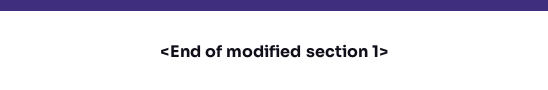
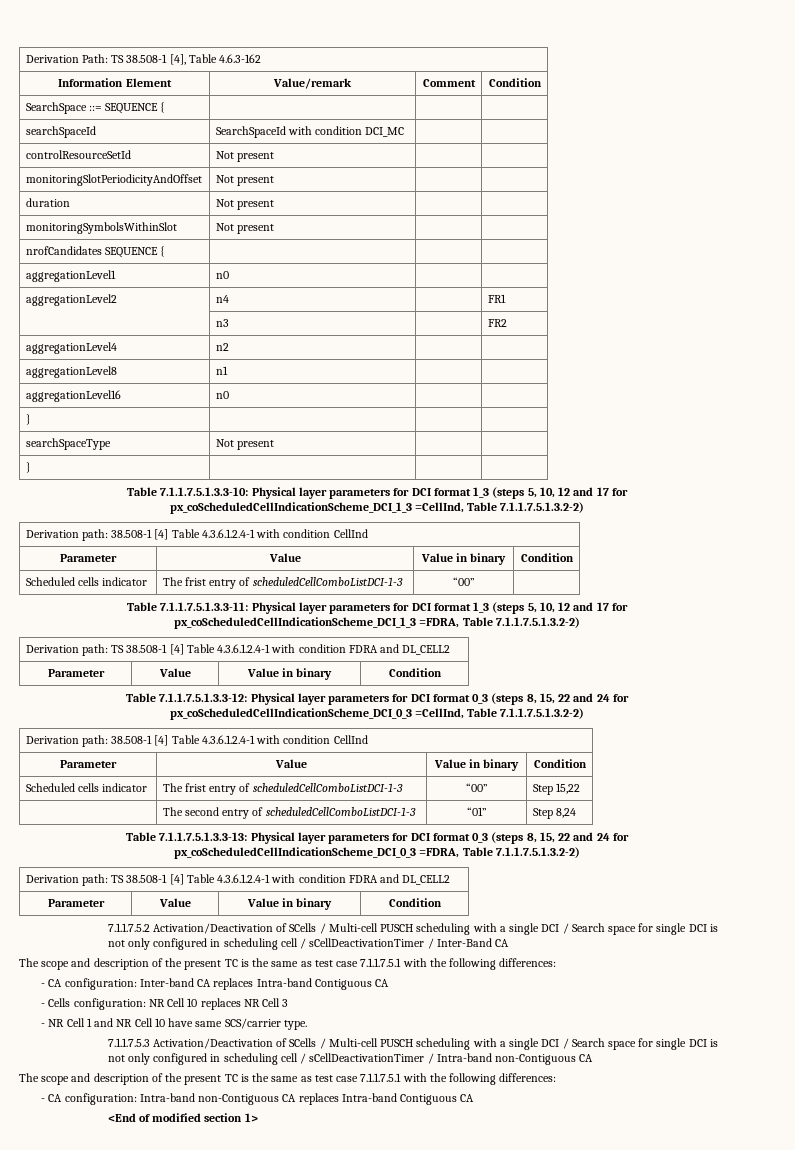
(159, 51) none -> [25,54,262,65] [58,78,172,87] [273,78,352,89] [422,79,476,87] [488,78,542,87] [25,102,166,114] [25,126,96,138] [215,126,405,138] [25,150,131,159] [215,151,274,162] [25,174,202,186] [215,175,274,186] [25,198,70,207] [215,199,274,210] [25,222,177,234] [215,223,274,234] [25,246,166,258] [25,270,116,282] [215,271,229,279] [25,294,117,306] [215,295,229,303] [487,294,506,303] [215,319,229,327] [487,319,507,327] [25,342,117,354] [215,343,229,351] [25,366,117,378] [215,366,228,375] [25,390,121,402] [215,391,229,399] [25,414,31,425] [25,438,111,450] [215,439,274,450] [25,462,31,473] [127,487,628,499] [169,502,585,514] [25,529,368,541] [60,554,117,562] [268,553,301,562] [420,553,507,565] [520,553,574,562] [25,577,148,586] [162,577,403,589] [452,577,475,586] [127,602,628,614] [174,617,580,629] [25,644,451,656] [47,669,105,677] [158,668,191,677] [246,668,333,680] [388,668,442,677] [126,693,629,705] [169,708,585,720] [25,735,368,747] [60,760,117,768] [275,759,307,768] [433,759,520,771] [533,759,587,768] [25,783,148,792] [162,783,403,795] [465,783,488,792] [532,783,580,795] [162,807,416,819] [466,807,487,816] [532,808,576,819] [126,832,629,844] [174,847,580,859] [25,874,451,886] [47,899,105,907] [158,898,191,907] [246,898,333,910] [388,898,442,907] [107,923,718,935] [107,938,510,950] [19,958,557,970] [41,978,390,990] [41,998,289,1010] [41,1018,307,1030] [107,1038,718,1050] [107,1053,594,1065] [19,1073,557,1085] [41,1093,475,1105] Derivation Path: TS 38.508-1 [4], Table 4.6.3-162 // Information Element | Value/remark | Comment | Condition // SearchSpace ::= SEQUENCE { | | | // searchSpaceId | SearchSpaceId with condition DCI_MC | | // controlResourceSetId | Not present | | // monitoringSlotPeriodicityAndOffset | Not present | | // duration | Not present | | // monitoringSymbolsWithinSlot | Not present | | // nrofCandidates SEQUENCE { | | | // aggregationLevel1 | n0 | | // aggregationLevel2 | n4 | | FR1 // | n3 | | FR2 // aggregationLevel4 | n2 | | // aggregationLevel8 | n1 | | // aggregationLevel16 | n0 | | // } | | | // searchSpaceType | Not present | | // } | | | // Table 7.1.1.7.5.1.3.3-10: Physical layer parameters for DCI format 1_3 (steps 5, 10, 12 and 17 for px_coScheduledCellIndicationScheme_DCI_1_3 =CellInd, Table 7.1.1.7.5.1.3.2-2) // Derivation path: 38.508-1 [4] Table 4.3.6.1.2.4-1 with condition CellInd // Parameter | Value | Value in binary | Condition // Scheduled cells indicator | The frist entry of scheduledCellComboListDCI-1-3 | “00” | // Table 7.1.1.7.5.1.3.3-11: Physical layer parameters for DCI format 1_3 (steps 5, 10, 12 and 17 for px_coScheduledCellIndicationScheme_DCI_1_3 =FDRA, Table 7.1.1.7.5.1.3.2-2) // Derivation path: TS 38.508-1 [4] Table 4.3.6.1.2.4-1 with condition FDRA and DL_CELL2 // Parameter | Value | Value in binary | Condition // Table 7.1.1.7.5.1.3.3-12: Physical layer parameters for DCI format 0_3 (steps 8, 15, 22 and 24 for px_coScheduledCellIndicationScheme_DCI_0_3 =CellInd, Table 7.1.1.7.5.1.3.2-2) // Derivation path: 38.508-1 [4] Table 4.3.6.1.2.4-1 with condition CellInd // Parameter | Value | Value in binary | Condition // Scheduled cells indicator | The frist entry of scheduledCellComboListDCI-1-3 | “00” | Step 15,22 // | The second entry of scheduledCellComboListDCI-1-3 | “01” | Step 8,24 // Table 7.1.1.7.5.1.3.3-13: Physical layer parameters for DCI format 0_3 (steps 8, 15, 22 and 24 for px_coScheduledCellIndicationScheme_DCI_0_3 =FDRA, Table 7.1.1.7.5.1.3.2-2) // Derivation path: TS 38.508-1 [4] Table 4.3.6.1.2.4-1 with condition FDRA and DL_CELL2 // Parameter | Value | Value in binary | Condition // 7.1.1.7.5.2 Activation/Deactivation of SCells / Multi-cell PUSCH scheduling with a single DCI / Search space for single DCI is not only configured in scheduling cell / sCellDeactivationTimer / Inter-Band CA // The scope and description of the present TC is the same as test case 7.1.1.7.5.1 with the following differences: // - CA configuration: Inter-band CA replaces Intra-band Contiguous CA // - Cells configuration: NR Cell 10 replaces NR Cell 3 // - NR Cell 1 and NR Cell 10 have same SCS/carrier type. // 7.1.1.7.5.3 Activation/Deactivation of SCells / Multi-cell PUSCH scheduling with a single DCI / Search space for single DCI is not only configured in scheduling cell / sCellDeactivationTimer / Intra-band non-Contiguous CA // The scope and description of the present TC is the same as test case 7.1.1.7.5.1 with the following differences: // - CA configuration: Intra-band non-Contiguous CA replaces Intra-band Contiguous CA //

